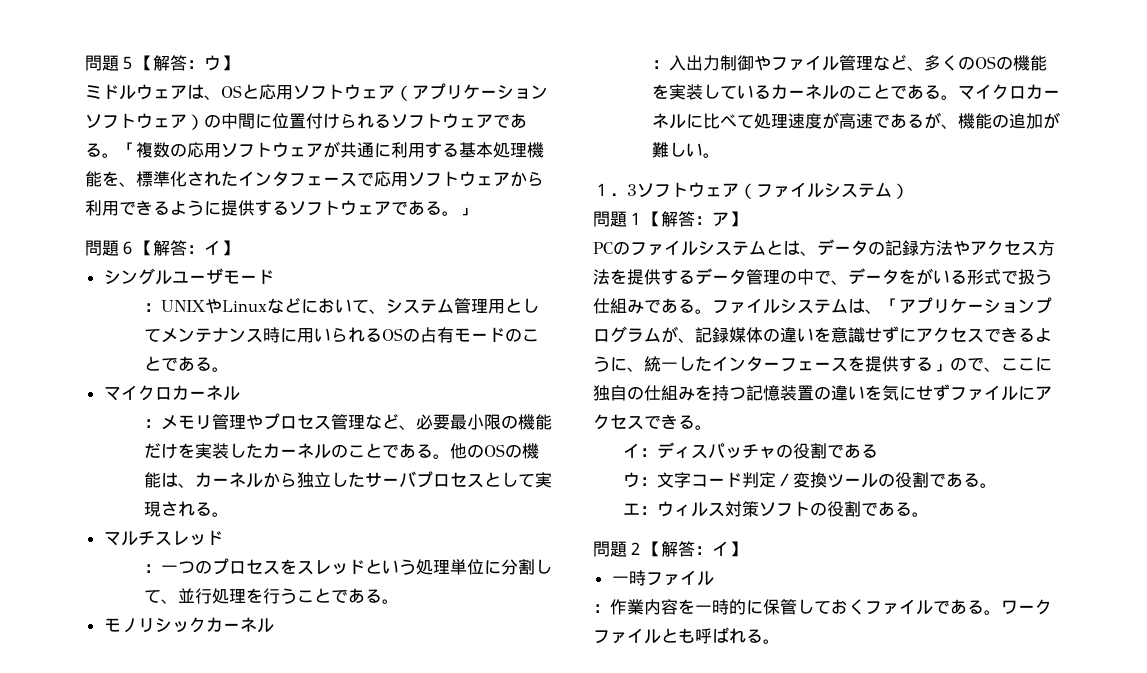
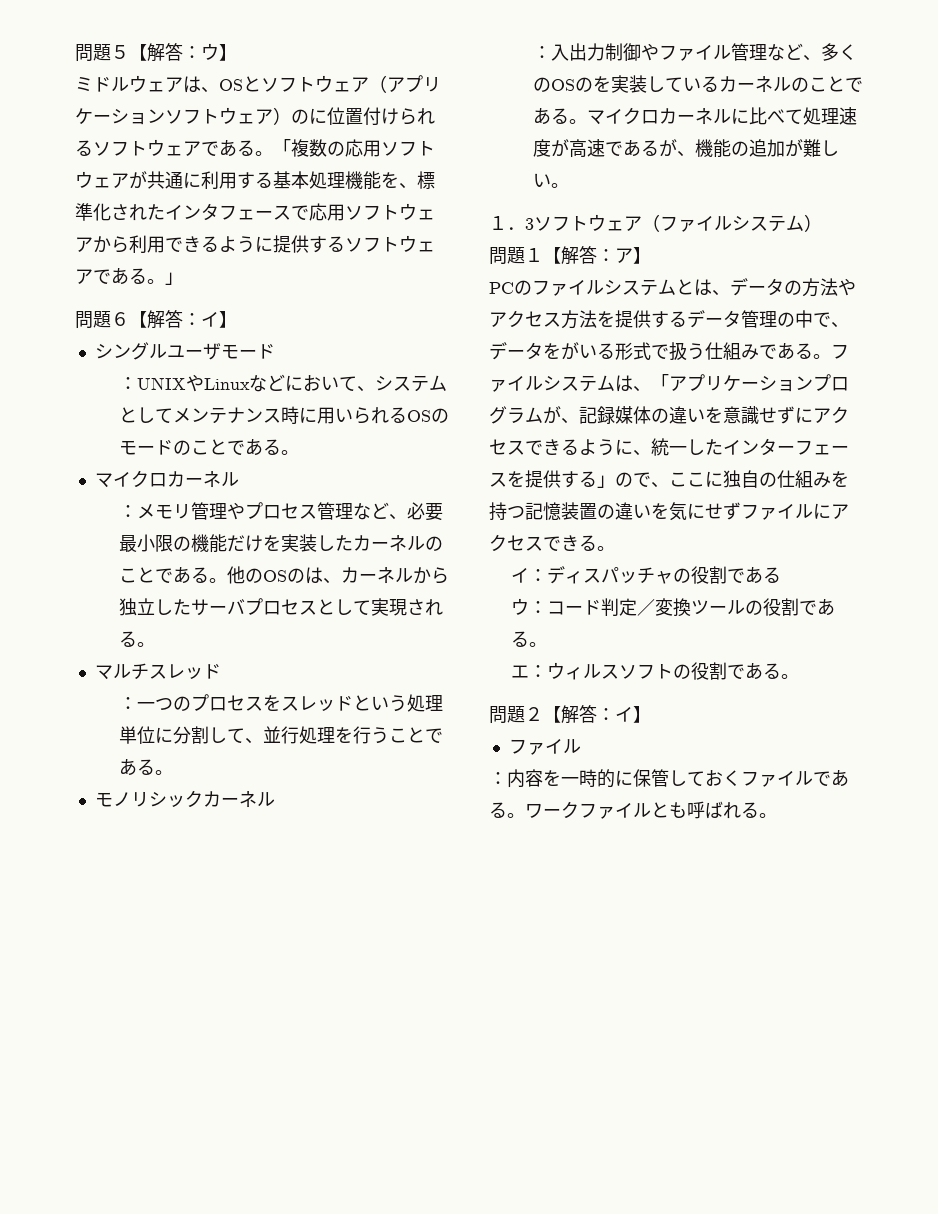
[259,84,293,100] 応用 -> (261, 84) none
[221,113,255,129] 中間 -> (309, 116) none
[453,298,505,314] 管理用 -> (447, 383) none
[419,327,454,343] 占有 -> (449, 415) none
[521,443,539,459] [143,472,161,488] 機能 -> (305, 575) none
[1012,55,1047,71] 機能 -> (593, 84) none
[885,240,919,256] 記録 -> (802, 287) none
[656,472,691,488] 文字 -> (547, 607) none
[724,501,759,517] 対策 -> (619, 671) none
[611,570,646,586] 一時 -> (651, 714) none
[610,599,644,615] 作業 -> (507, 778) none

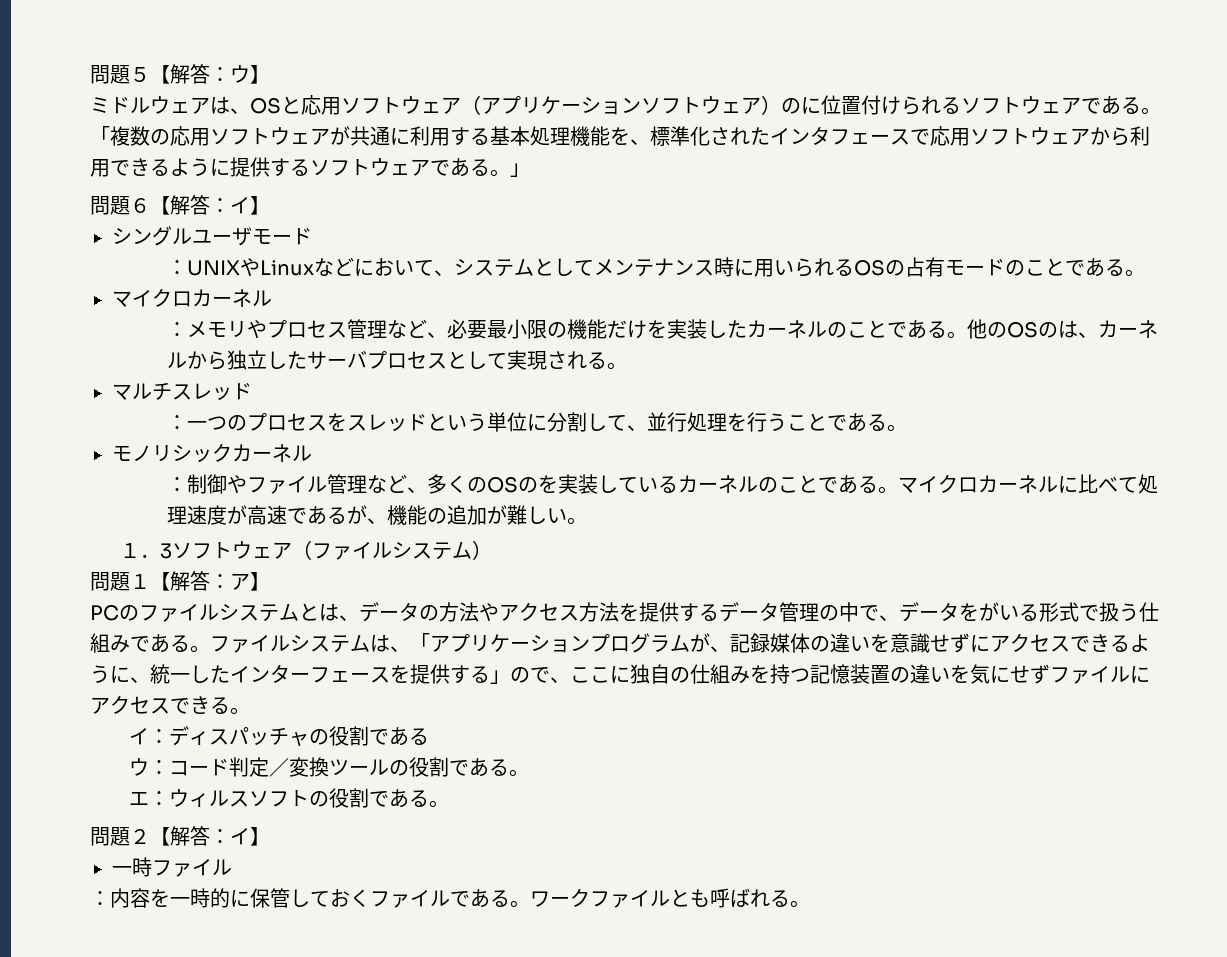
(261, 84) none -> [301,95,341,115] 応用
(449, 415) none -> [905,257,946,277] 占有
[190,502,227,520] 管理 -> (248, 329) none
[406,694,443,712] 処理 -> (488, 422) none
[550,43,605,61] 入出力 -> (188, 484) none
(651, 714) none -> [112,857,152,877] 一時

